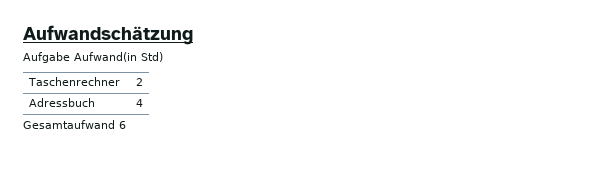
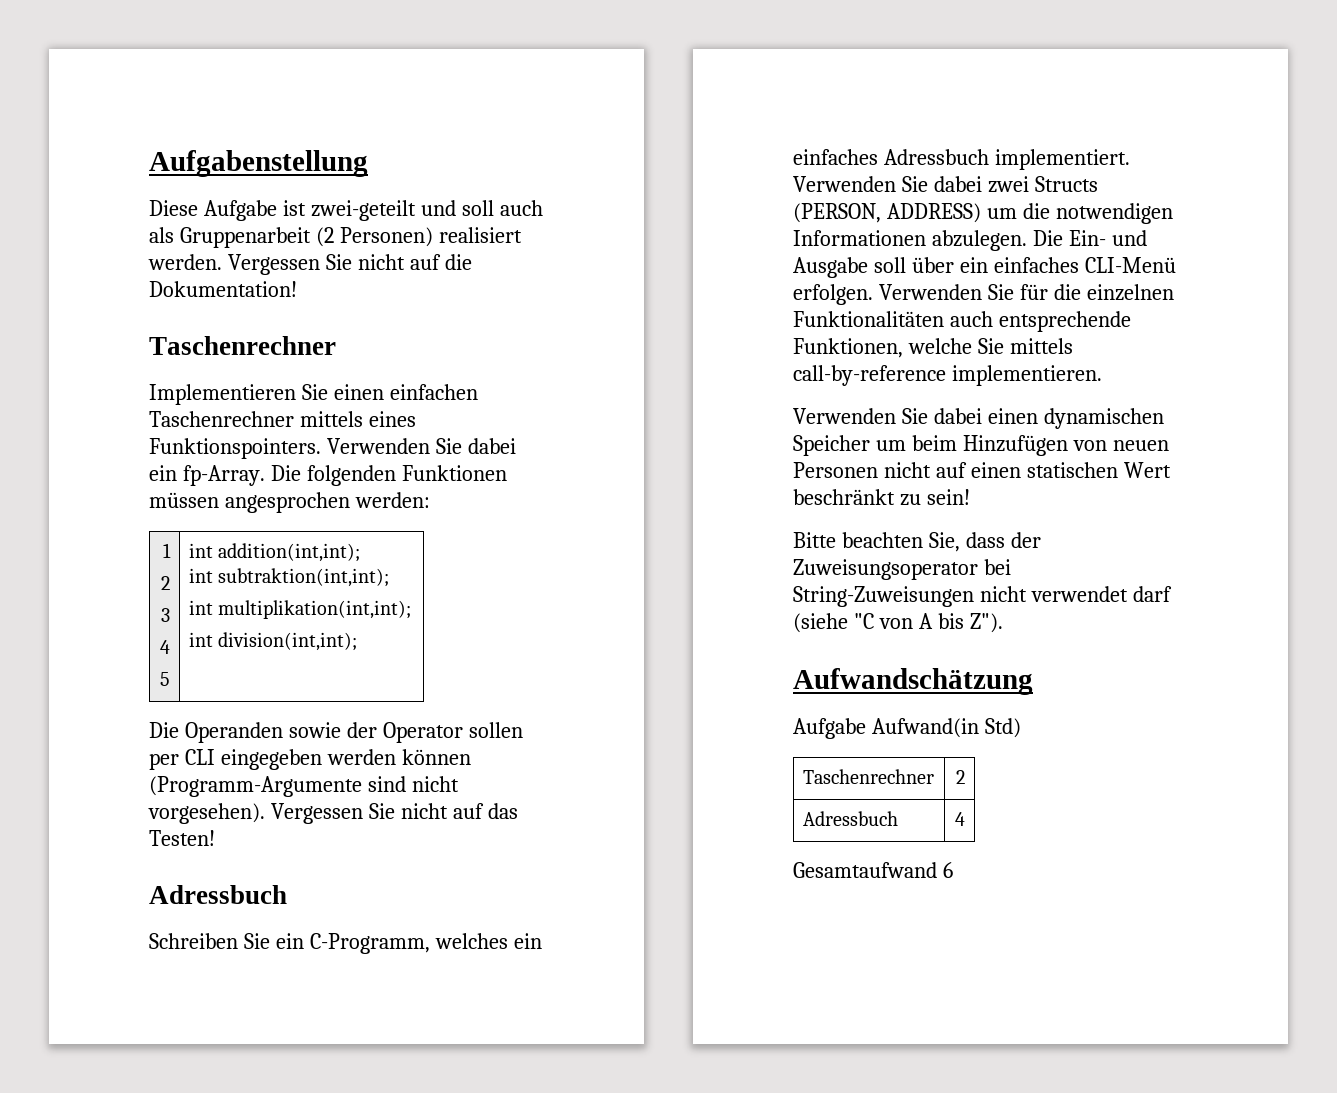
(23, 35) none -> [149,150,368,177] [149,200,543,221] [149,227,522,248] [148,254,472,275] [149,281,297,297] [149,336,336,355] [149,384,478,405] [149,411,416,427] [149,438,516,459] [149,465,507,486] [149,492,430,513] [163,543,172,558] [161,576,171,590] [161,608,171,622] [160,640,171,654] [160,672,171,686] [188,543,361,562] [188,568,390,587] [188,600,412,619] [188,632,358,651] [149,722,523,743] [149,749,471,770] [149,776,459,797] [148,803,518,824] [149,830,215,846] [149,885,287,904] [149,933,542,954] [793,149,1130,170] [793,176,1098,193] [793,203,1173,224] [793,230,1147,251] [793,257,1176,278] [793,284,1174,305] [793,311,1131,332] [793,338,1073,358] [793,365,1102,386] [793,408,1164,429] [793,435,1169,456] [793,462,1171,478] [793,489,970,506] [793,532,1041,552] [793,559,1011,580] [793,586,1172,607] [793,613,1003,633] Aufgabenstellung // Diese Aufgabe ist zwei-geteilt und soll auch als Gruppenarbeit (2 Personen) realisiert werden. Vergessen Sie nicht auf die Dokumentation! // Taschenrechner // Implementieren Sie einen einfachen Taschenrechner mittels eines Funktionspointers. Verwenden Sie dabei ein fp-Array. Die folgenden Funktionen müssen angesprochen werden: // 1 // 2 // 3 // 4 // 5 | int addition(int,int); // int subtraktion(int,int); // int multiplikation(int,int); // int division(int,int); // Die Operanden sowie der Operator sollen per CLI eingegeben werden können (Programm-Argumente sind nicht vorgesehen). Vergessen Sie nicht auf das Testen! // Adressbuch // Schreiben Sie ein C-Programm, welches ein einfaches Adressbuch implementiert. Verwenden Sie dabei zwei Structs (PERSON, ADDRESS) um die notwendigen Informationen abzulegen. Die Ein- und Ausgabe soll über ein einfaches CLI-Menü erfolgen. Verwenden Sie für die einzelnen Funktionalitäten auch entsprechende Funktionen, welche Sie mittels call-by-reference implementieren. // Verwenden Sie dabei einen dynamischen Speicher um beim Hinzufügen von neuen Personen nicht auf einen statischen Wert beschränkt zu sein! // Bitte beachten Sie, dass der Zuweisungsoperator bei String-Zuweisungen nicht verwendet darf (siehe "C von A bis Z"). //

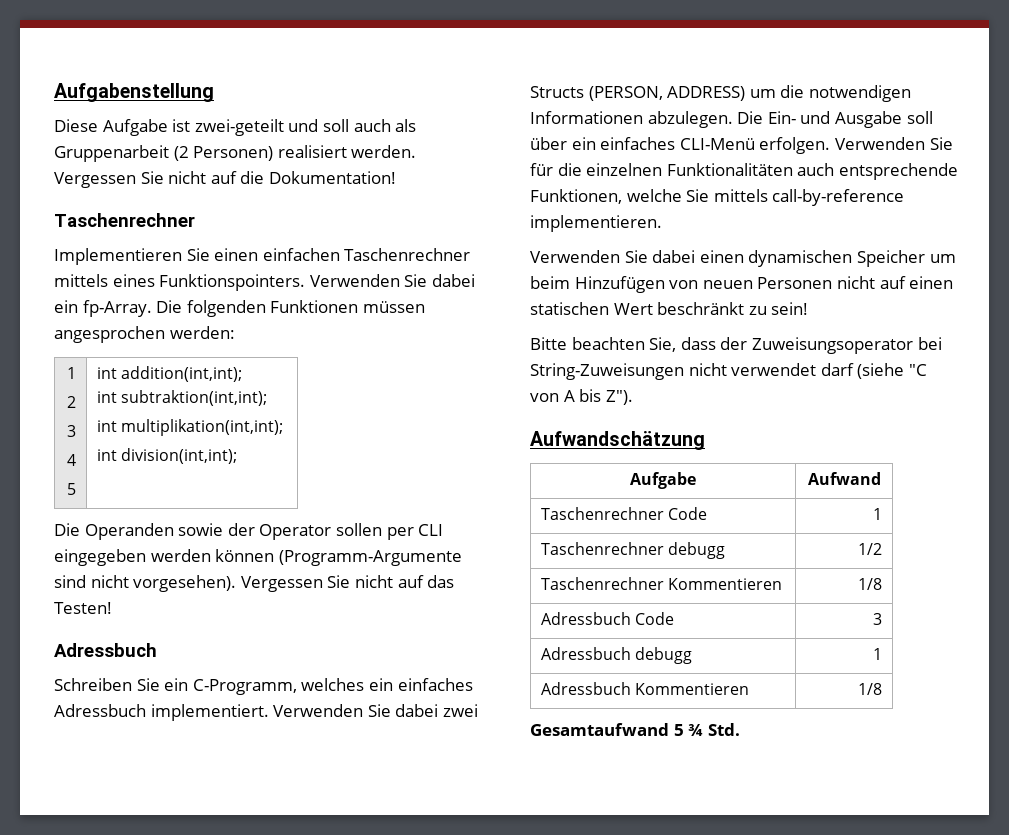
[793,718,1021,739] [802,769,934,784] [956,770,966,784] [802,811,898,826] [955,812,966,826] [793,862,953,878] // Aufgabe Aufwand(in Std) // Taschenrechner | 2 // Adressbuch | 4 // Gesamtaufwand 6 -> [630,472,696,489] [807,472,881,485] [541,507,708,520] [872,508,882,520] [541,542,726,559] [857,543,882,555] [541,577,783,590] [857,578,882,590] [541,612,675,625] [872,613,882,625] [541,647,693,664] [872,648,882,660] [541,682,750,695] [857,683,882,695] [530,723,740,736] // Aufgabe | Aufwand // Taschenrechner Code | 1 // Taschenrechner debugg | 1/2 // Taschenrechner Kommentieren | 1/8 // Adressbuch Code | 3 // Adressbuch debugg | 1 // Adressbuch Kommentieren | 1/8 // Gesamtaufwand 5 ¾ Std.

